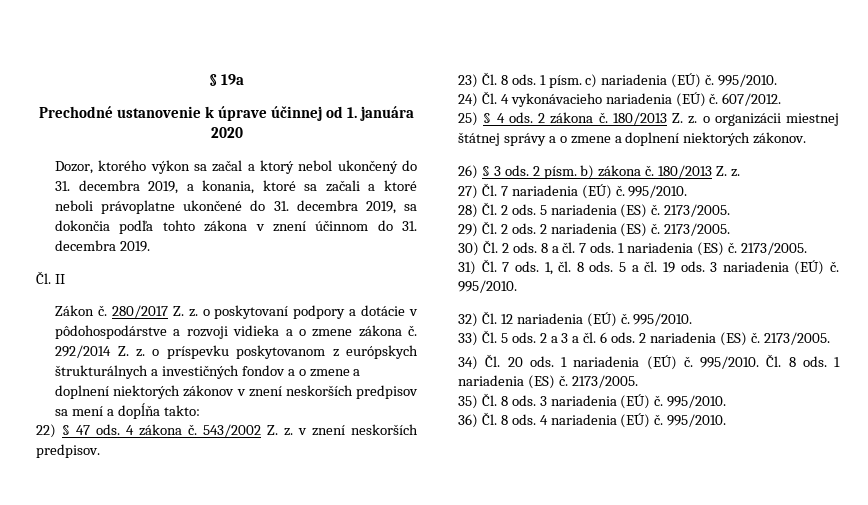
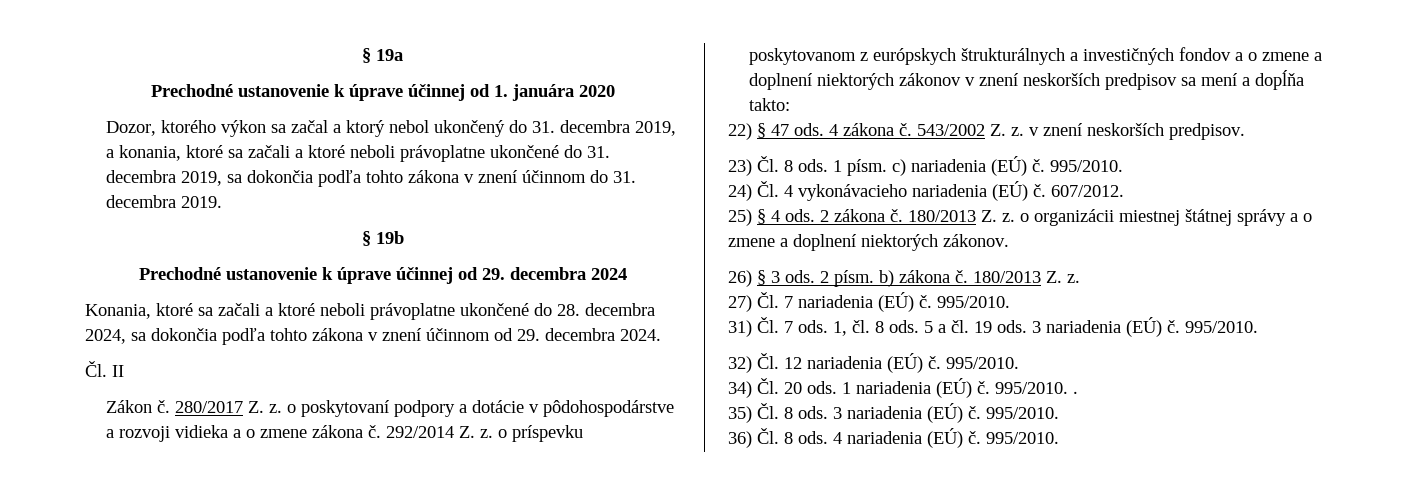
(150, 246) none -> [361,231,404,246] [138,267,627,284] [85,303,655,320] [85,328,661,345] // § 19b // Prechodné ustanovenie k úprave účinnej od 29. decembra 2024 // Konania, ktoré sa začali a ktoré neboli právoplatne ukončené do 28. decembra 2024, sa dokončia podľa tohto zákona v znení účinnom od 29. decembra 2024.
[458,202,731,218] [458,221,731,237] [458,240,807,256] // 28) Čl. 2 ods. 5 nariadenia (ES) č. 2173/2005. // 29) Čl. 2 ods. 2 nariadenia (ES) č. 2173/2005. // 30) Čl. 2 ods. 8 a čl. 7 ods. 1 nariadenia (ES) č. 2173/2005. -> (1010, 302) none
[458,330,830,346] // 33) Čl. 5 ods. 2 a 3 a čl. 6 ods. 2 nariadenia (ES) č. 2173/2005. -> (1019, 363) none
[766,354,840,367] [458,375,638,389] Čl. 8 ods. 1 nariadenia (ES) č. 2173/2005. -> [1073,391,1078,394] .

